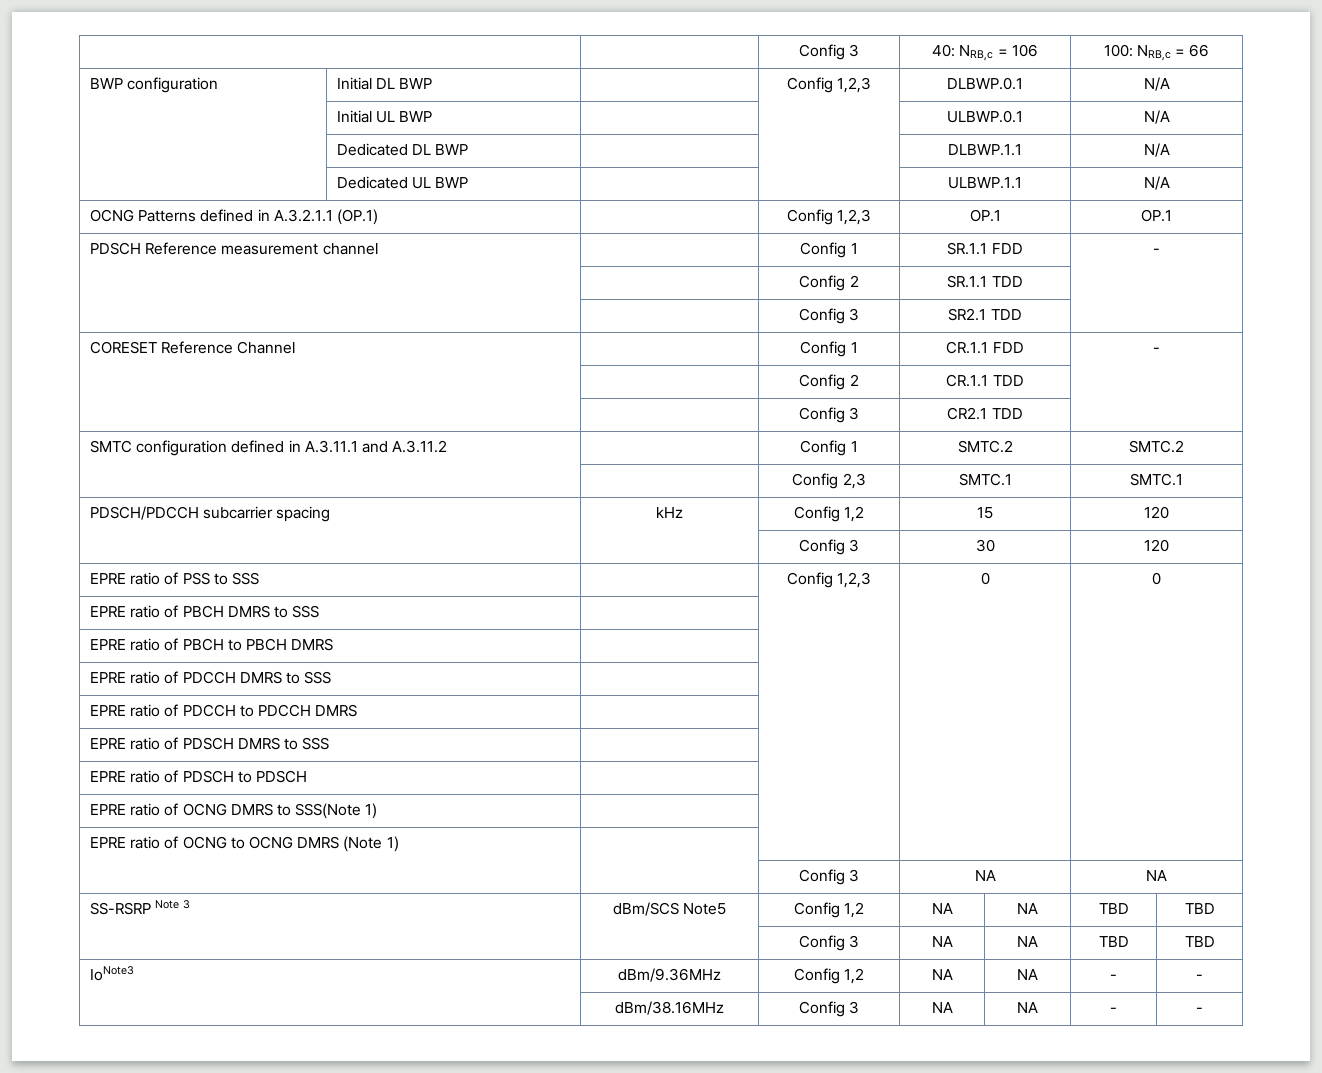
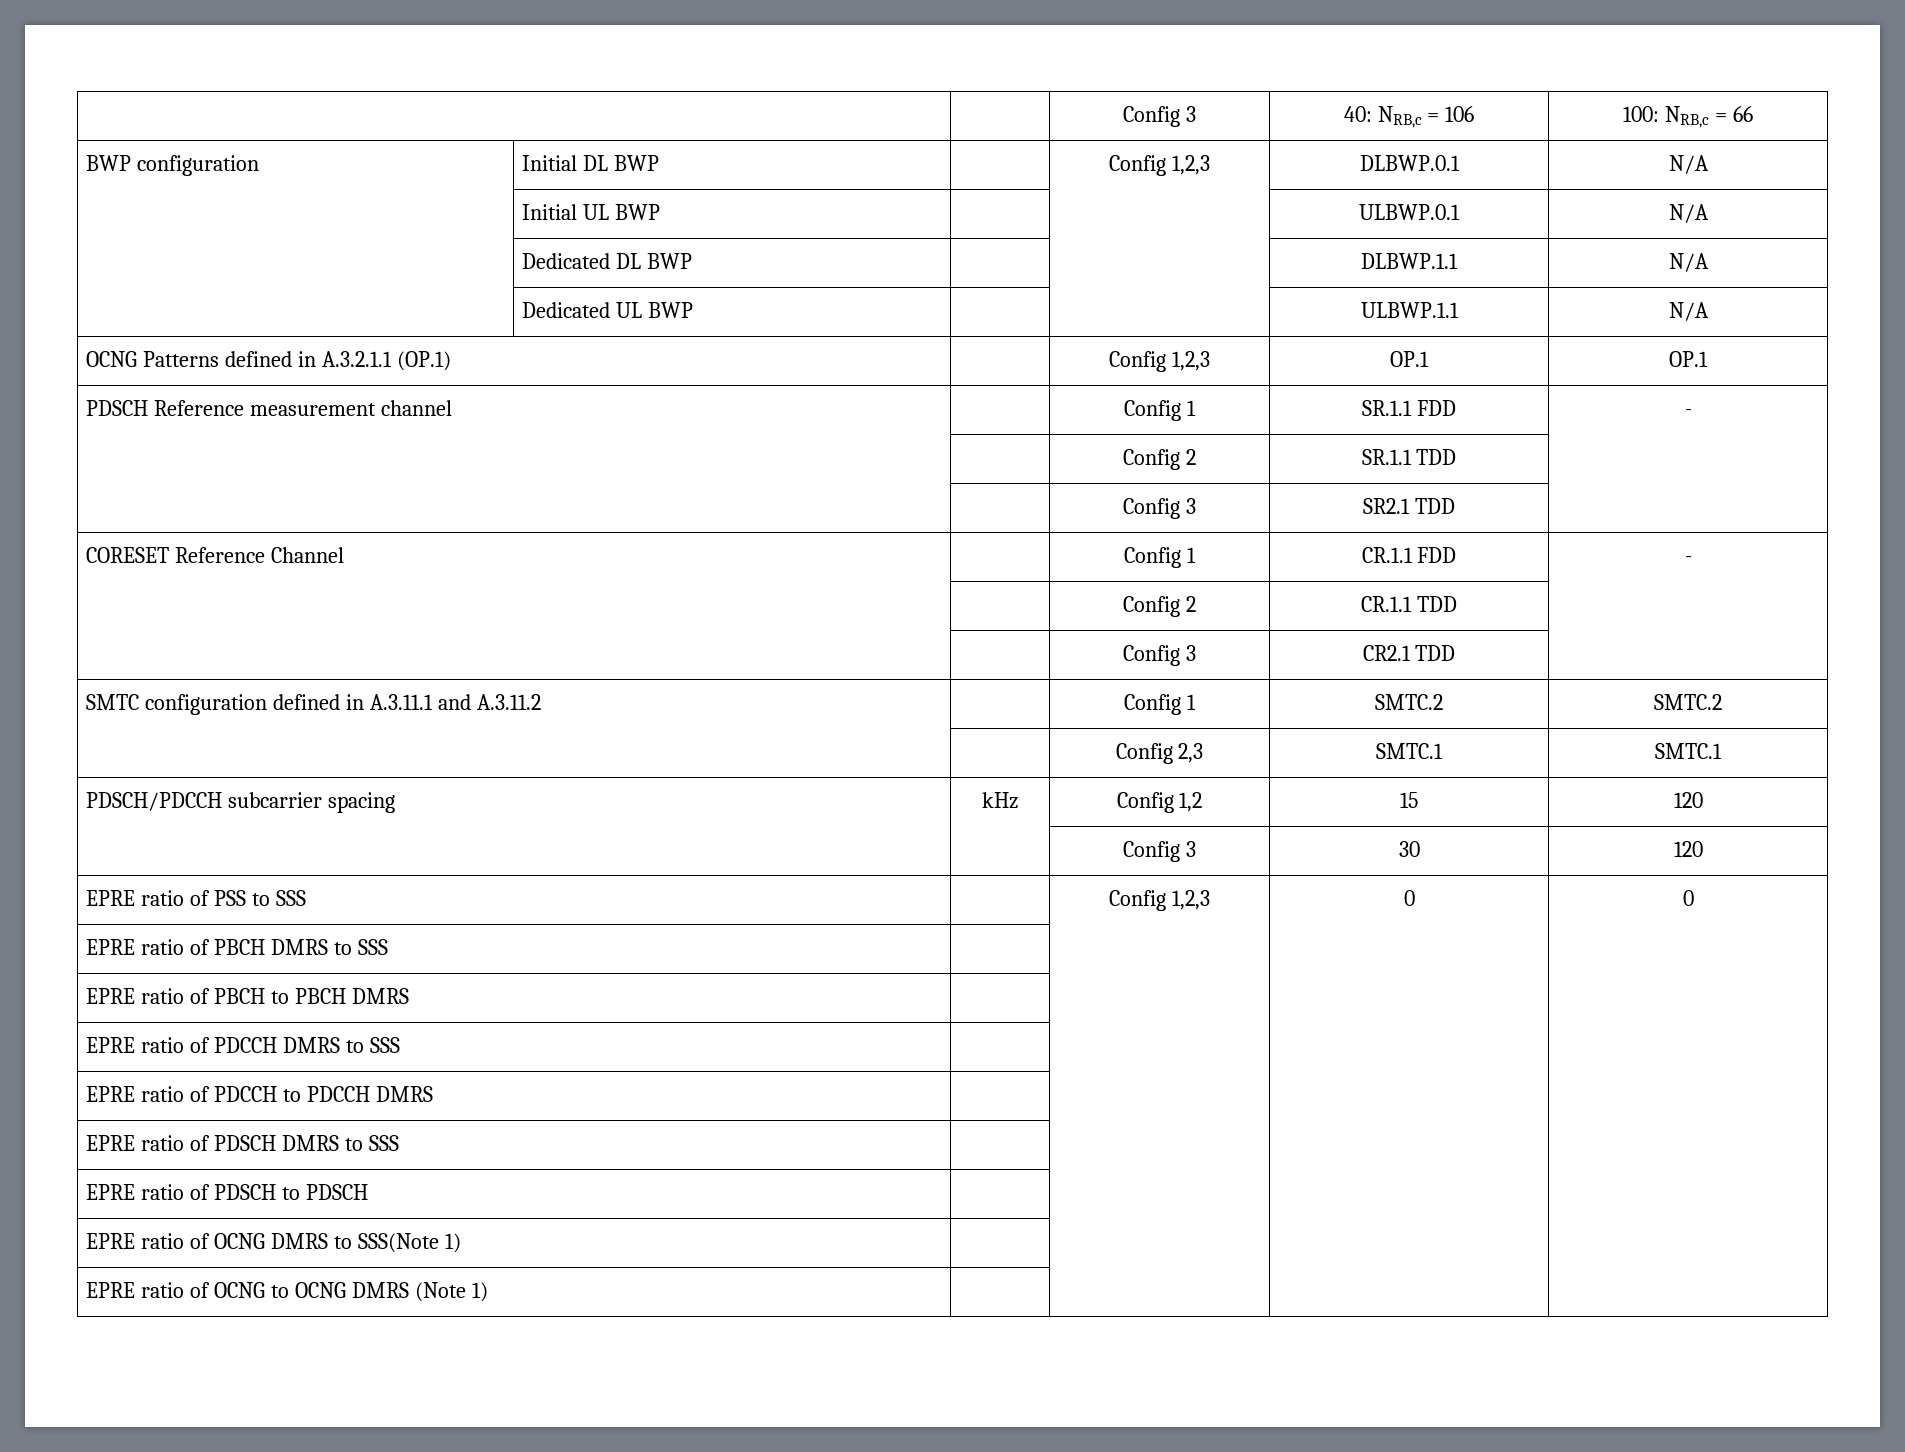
[798,869,860,885] [974,870,996,881] [1146,870,1167,881] [90,900,191,915] [612,902,727,916] [793,902,865,918] [931,903,953,914] [1017,903,1038,914] [1098,903,1129,914] [1184,903,1215,914] [798,935,860,951] [931,936,953,947] [1017,936,1038,947] [1098,936,1129,947] [1184,936,1215,947] [90,966,135,981] [618,968,721,982] [793,968,865,984] [931,969,953,980] [1017,969,1038,980] [1110,974,1117,980] [1196,974,1203,980] [615,1001,724,1015] [798,1001,860,1017] [931,1002,953,1013] [1017,1002,1038,1013] [1110,1007,1117,1013] [1196,1007,1203,1013] // | | Config 3 | NA | NA // SS-RSRP Note 3 | dBm/SCS Note5 | Config 1,2 | NA | NA | TBD | TBD // | | Config 3 | NA | NA | TBD | TBD // IoNote3 | dBm/9.36MHz | Config 1,2 | NA | NA | - | - // | dBm/38.16MHz | Config 3 | NA | NA | - | - -> (488, 1292) none

